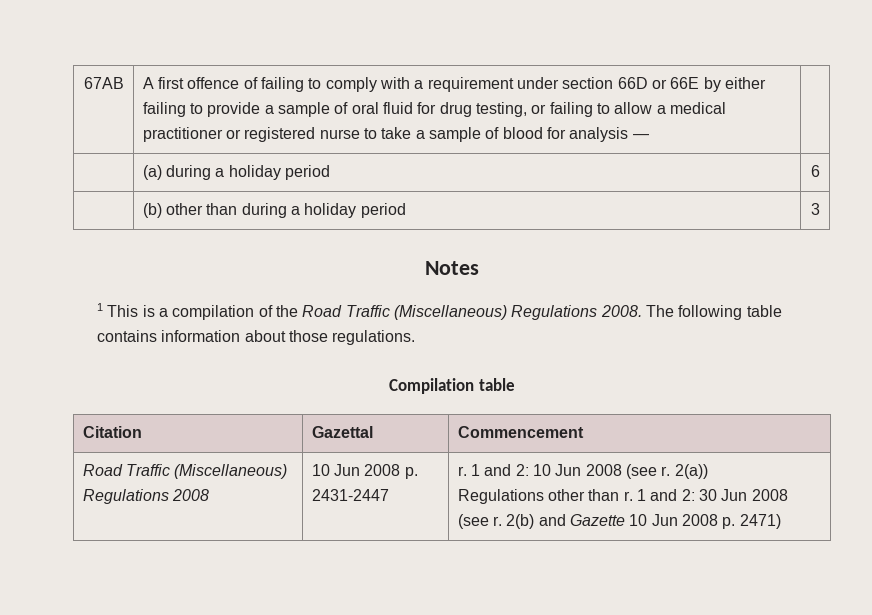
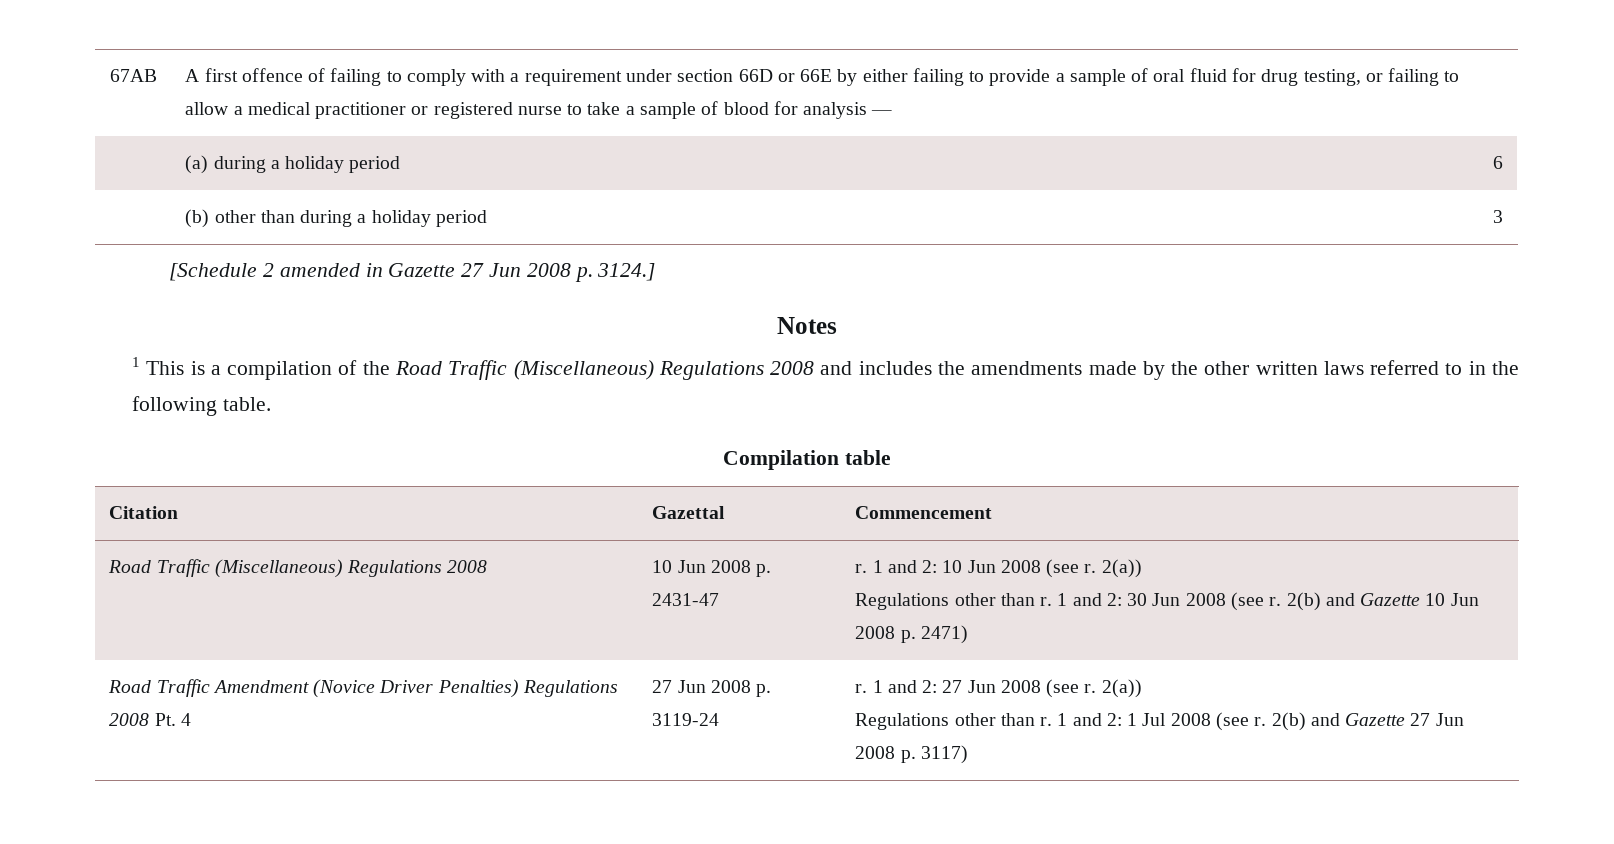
(820, 209) none -> [169,263,656,282] // [Schedule 2 amended in Gazette 27 Jun 2008 p. 3124.]
[600,305,782,320] [97,330,416,345] 2008. The following table contains information about those regulations. -> [770,360,1520,380] [132,396,271,416] 2008 and includes the amendments made by the other written laws referred to in the following table.
[311,489,389,501] 2431-2447 -> [652,593,720,606] 2431-47
(781, 521) none -> [108,679,618,698] [109,713,191,726] [652,680,772,697] [652,713,720,726] [855,679,1142,698] [855,712,1464,731] [855,745,968,764] // Road Traffic Amendment (Novice Driver Penalties) Regulations 2008 Pt. 4 | 27 Jun 2008 p. 3119-24 | r. 1 and 2: 27 Jun 2008 (see r. 2(a)) // Regulations other than r. 1 and 2: 1 Jul 2008 (see r. 2(b) and Gazette 27 Jun 2008 p. 3117)

